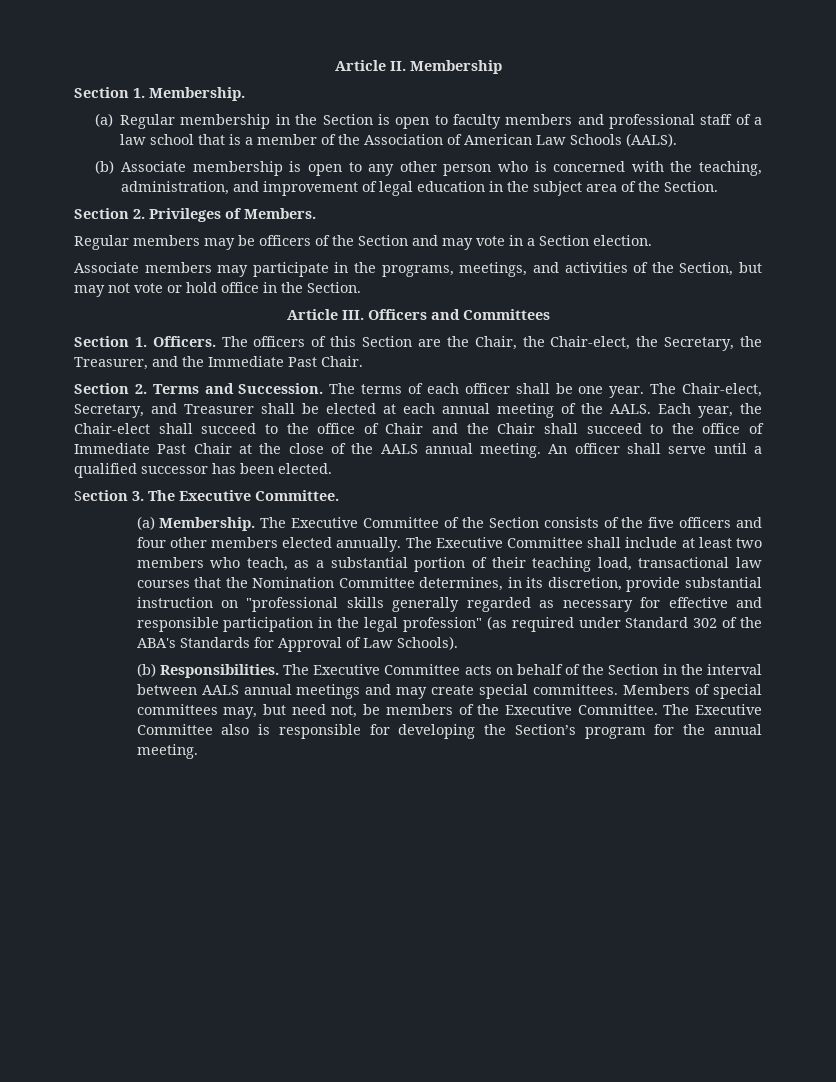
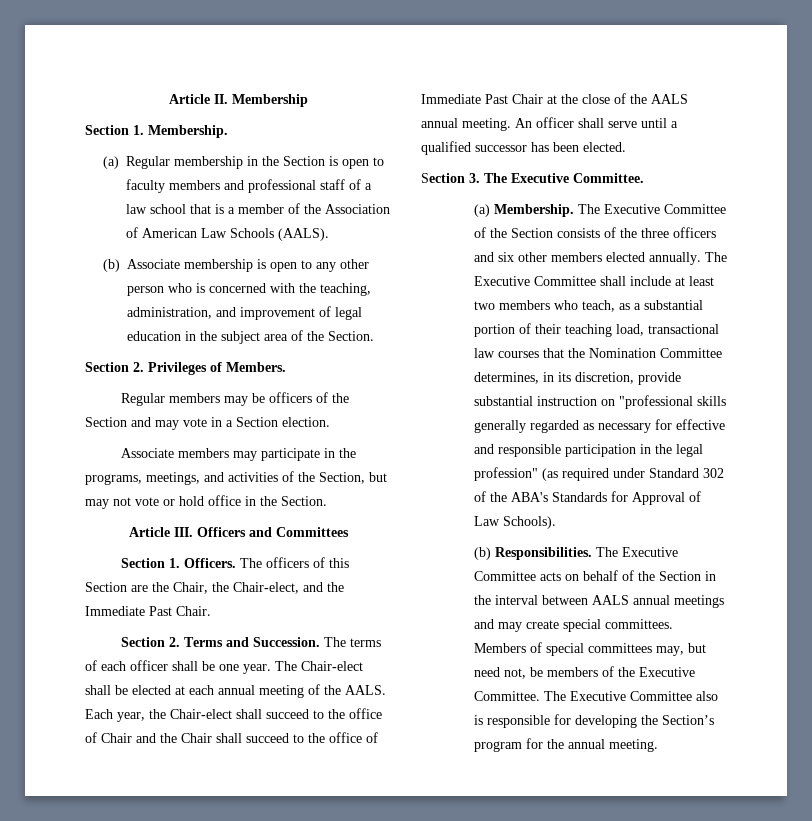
[636,336,763,351] [74,357,148,370] the Secretary, the Treasurer, -> (299, 588) none
[682,383,763,397] [74,403,254,418] Chair-elect, Secretary, and Treasurer -> [301,661,363,671] Chair-elect
[648,517,675,528] five -> [640,228,669,238] three
[136,537,166,548] four -> [497,252,514,262] six

